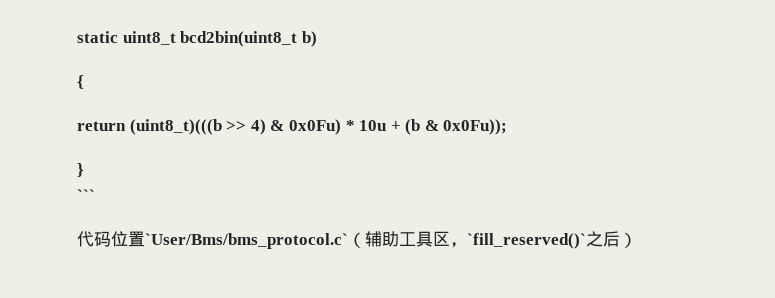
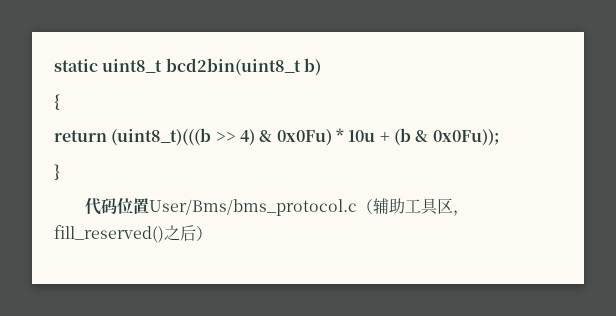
[77,189,95,201] // ``` -> (60, 172) none
[145,233,348,249] `User/Bms/bms_protocol.c` -> [148,199,357,216] User/Bms/bms_protocol.c
[467,233,586,249] `fill_reserved()` -> [54,225,164,243] fill_reserved()

